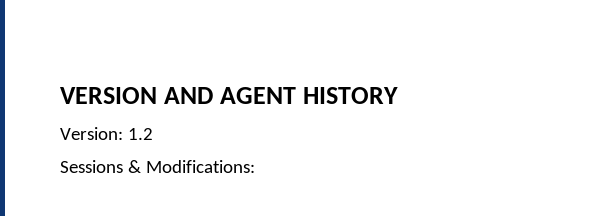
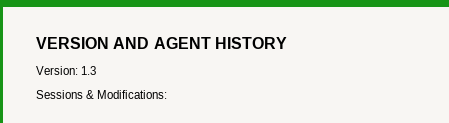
[127,128,153,140] 1.2 -> [81,66,97,75] 1.3

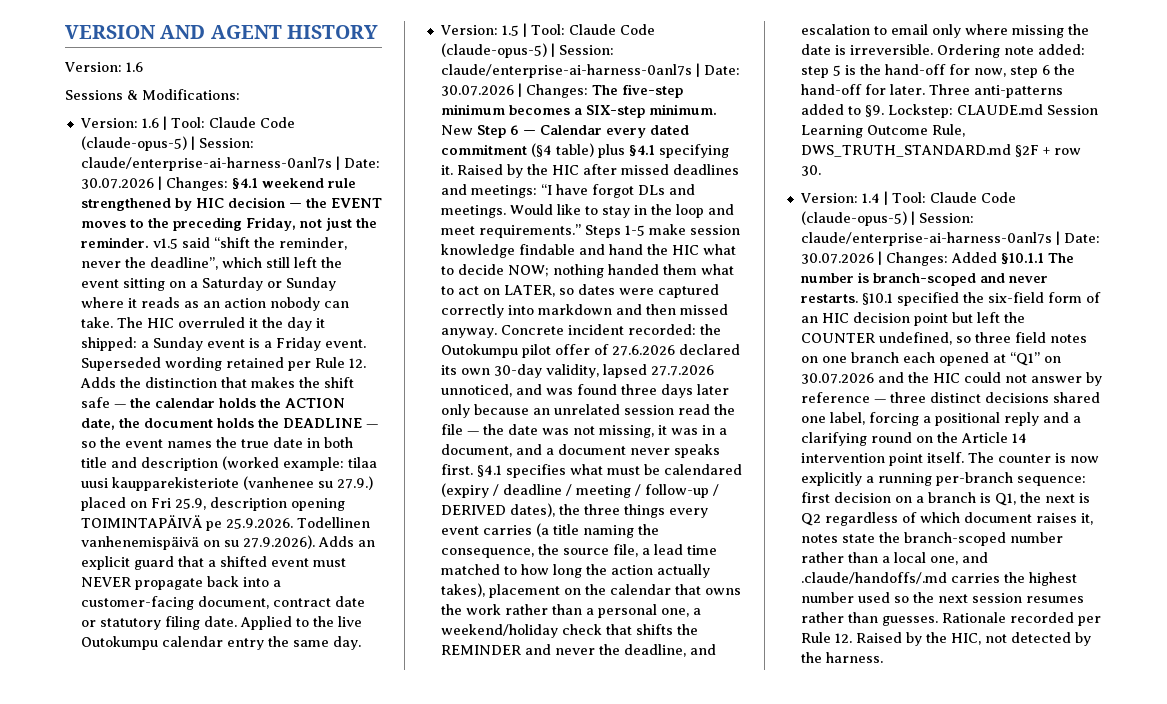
[81,66,97,75] 1.3 -> [126,62,143,72] 1.6
(168, 94) none -> [79,116,295,130] [80,136,254,151] [80,156,380,171] [80,176,356,191] [80,197,382,211] [80,217,377,231] [80,237,347,250] [80,257,342,270] [80,277,336,291] [80,297,349,311] [80,317,325,331] [80,337,366,351] [80,357,366,371] [79,377,354,388] [80,397,345,408] [80,418,378,430] [80,437,353,448] [80,456,377,471] [80,476,373,491] [80,497,345,511] [80,515,370,531] [80,535,375,550] [80,556,346,570] [80,576,281,590] [80,596,365,610] [80,616,362,630] [80,636,361,650] [439,23,655,37] [440,43,614,58] [440,63,740,78] [440,83,683,98] [440,104,717,118] [440,125,689,138] [440,143,729,158] [440,164,739,178] [440,184,695,198] [440,204,734,218] [440,224,740,238] [440,244,736,258] [440,264,734,278] [440,284,719,298] [440,304,728,318] [440,324,721,338] [440,344,740,358] [440,364,714,378] [440,384,729,398] [440,404,735,418] [440,424,727,438] [440,444,720,458] [440,464,742,478] [440,483,719,498] [440,503,708,518] [440,523,659,538] [440,544,717,558] [440,564,710,578] [440,583,741,598] [440,604,701,618] [440,624,698,638] [440,644,716,657] [800,24,1089,38] [800,44,1085,58] [800,64,1075,78] [800,84,1063,98] [800,104,1098,118] [800,124,965,138] [800,144,1081,157] [800,165,821,176] [799,191,1016,205] [800,211,974,226] [800,231,1100,246] [800,251,1074,266] [800,272,1048,286] [800,292,1101,306] [800,312,1025,326] [800,332,1087,345] [800,352,1061,366] [800,372,1102,386] [800,392,1100,403] [800,412,1081,426] [800,432,1027,446] [800,452,1099,466] [800,472,1086,486] [800,492,1090,506] [800,512,1093,526] [800,532,1063,546] [800,552,988,565] [800,572,1077,586] [800,592,1084,603] [800,612,1101,626] [800,632,1091,646] [800,652,883,663] // Version: 1.6 | Tool: Claude Code (claude-opus-5) | Session: claude/enterprise-ai-harness-0anl7s | Date: 30.07.2026 | Changes: §4.1 weekend rule strengthened by HIC decision — the EVENT moves to the preceding Friday, not just the reminder. v1.5 said “shift the reminder, never the deadline”, which still left the event sitting on a Saturday or Sunday where it reads as an action nobody can take. The HIC overruled it the day it shipped: a Sunday event is a Friday event. Superseded wording retained per Rule 12. Adds the distinction that makes the shift safe — the calendar holds the ACTION date, the document holds the DEADLINE — so the event names the true date in both title and description (worked example: tilaa uusi kaupparekisteriote (vanhenee su 27.9.) placed on Fri 25.9, description opening TOIMINTAPÄIVÄ pe 25.9.2026. Todellinen vanhenemispäivä on su 27.9.2026). Adds an explicit guard that a shifted event must NEVER propagate back into a customer-facing document, contract date or statutory filing date. Applied to the live Outokumpu calendar entry the same day. // Version: 1.5 | Tool: Claude Code (claude-opus-5) | Session: claude/enterprise-ai-harness-0anl7s | Date: 30.07.2026 | Changes: The five-step minimum becomes a SIX-step minimum. New Step 6 — Calendar every dated commitment (§4 table) plus §4.1 specifying it. Raised by the HIC after missed deadlines and meetings: “I have forgot DLs and meetings. Would like to stay in the loop and meet requirements.” Steps 1-5 make session knowledge findable and hand the HIC what to decide NOW; nothing handed them what to act on LATER, so dates were captured correctly into markdown and then missed anyway. Concrete incident recorded: the Outokumpu pilot offer of 27.6.2026 declared its own 30-day validity, lapsed 27.7.2026 unnoticed, and was found three days later only because an unrelated session read the file — the date was not missing, it was in a document, and a document never speaks first. §4.1 specifies what must be calendared (expiry / deadline / meeting / follow-up / DERIVED dates), the three things every event carries (a title naming the consequence, the source file, a lead time matched to how long the action actually takes), placement on the calendar that owns the work rather than a personal one, a weekend/holiday check that shifts the REMINDER and never the deadline, and escalation to email only where missing the date is irreversible. Ordering note added: step 5 is the hand-off for now, step 6 the hand-off for later. Three anti-patterns added to §9. Lockstep: CLAUDE.md Session Learning Outcome Rule, DWS_TRUTH_STANDARD.md §2F + row 30. // Version: 1.4 | Tool: Claude Code (claude-opus-5) | Session: claude/enterprise-ai-harness-0anl7s | Date: 30.07.2026 | Changes: Added §10.1.1 The number is branch-scoped and never restarts. §10.1 specified the six-field form of an HIC decision point but left the COUNTER undefined, so three field notes on one branch each opened at “Q1” on 30.07.2026 and the HIC could not answer by reference — three distinct decisions shared one label, forcing a positional reply and a clarifying round on the Article 14 intervention point itself. The counter is now explicitly a running per-branch sequence: first decision on a branch is Q1, the next is Q2 regardless of which document raises it, notes state the branch-scoped number rather than a local one, and .claude/handoffs/.md carries the highest number used so the next session resumes rather than guesses. Rationale recorded per Rule 12. Raised by the HIC, not detected by the harness.

